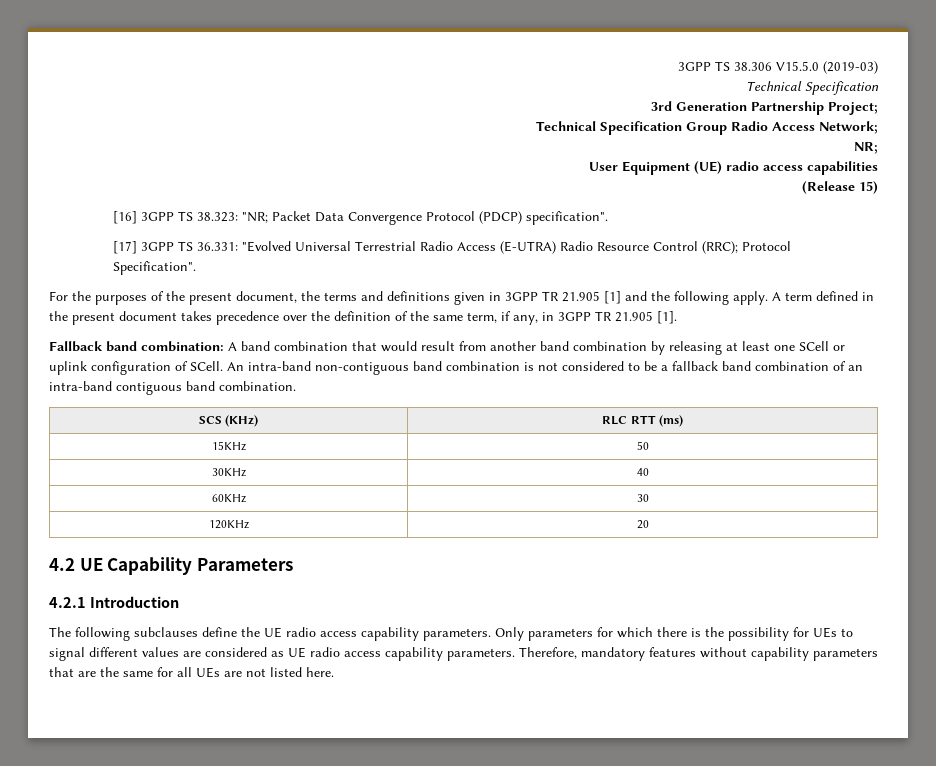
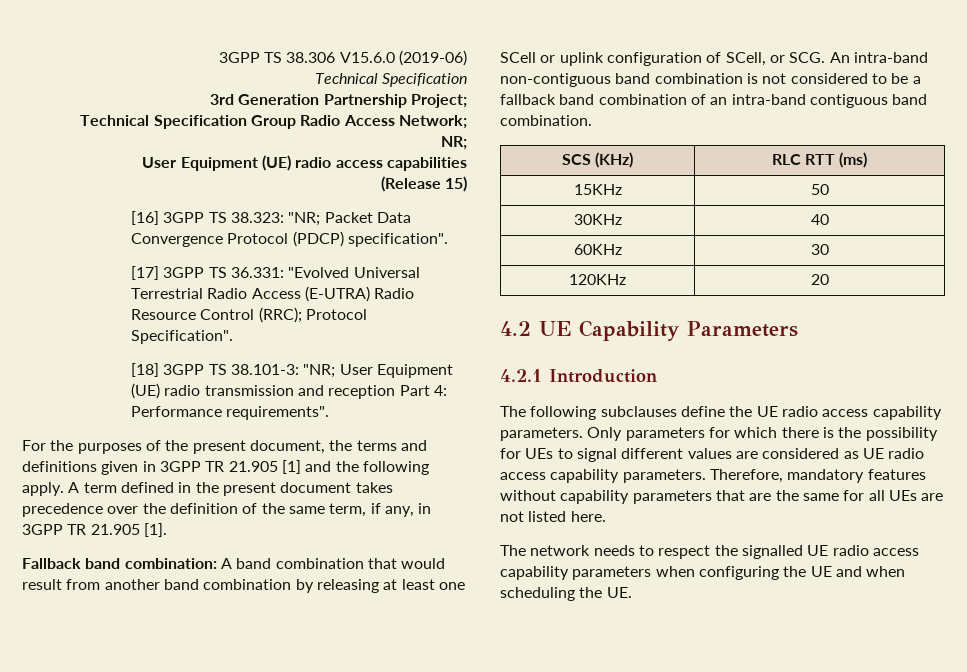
[776,61,878,74] V15.5.0 (2019-03) -> [339,50,467,66] V15.6.0 (2019-06)
(197, 268) none -> [131,363,454,378] [131,383,448,399] [131,406,330,420] // [18] 3GPP TS 38.101-3: "NR; User Equipment (UE) radio transmission and reception Part 4: Performance requirements".
[190,361,223,371] SCell. -> [725,52,826,66] SCell, or SCG.
(334, 672) none -> [500,545,919,559] [500,566,906,580] [500,587,632,601] // The network needs to respect the signalled UE radio access capability parameters when configuring the UE and when scheduling the UE.

